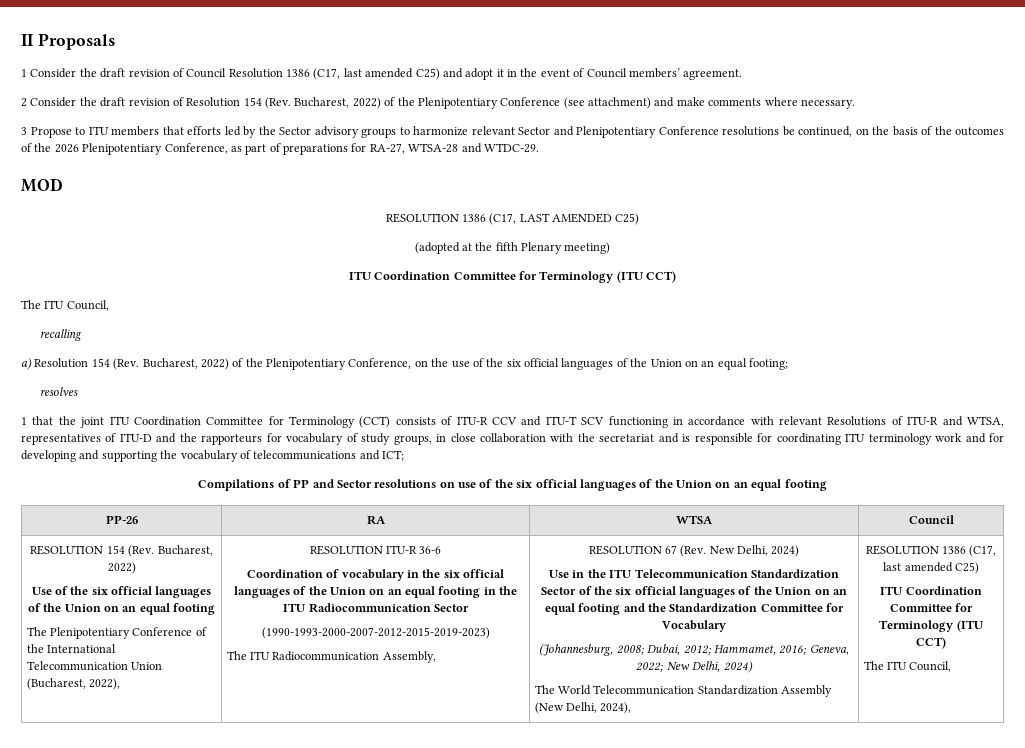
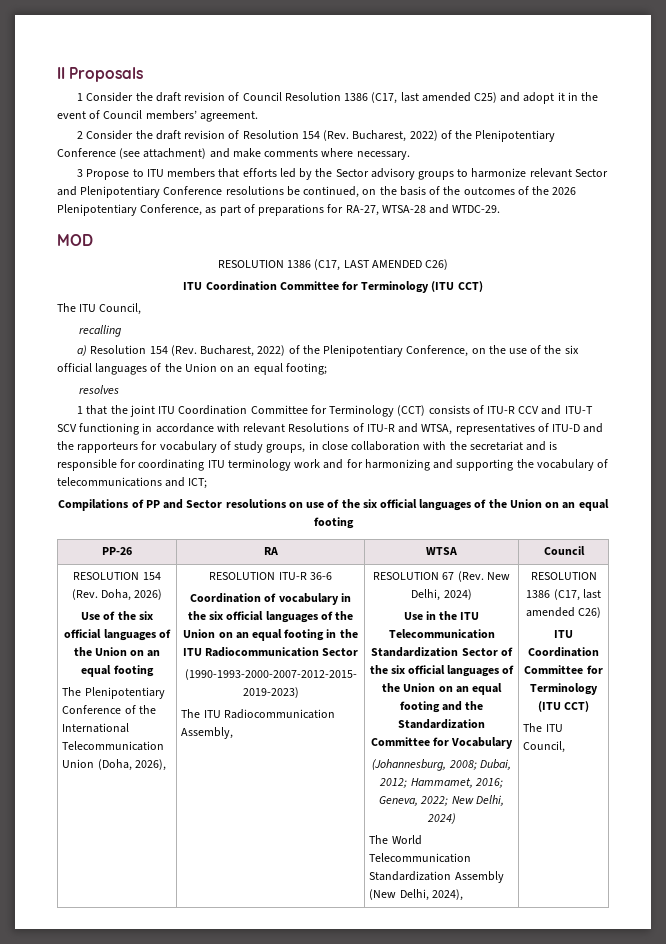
[615,213,640,225] [414,242,611,254] C25) // (adopted at the fifth Plenary meeting) -> [425,259,449,270] C26)
[21,450,76,462] developing -> [364,459,430,471] harmonizing
[157,545,213,556] [107,562,136,574] Bucharest, 2022) -> [101,589,163,601] Doha, 2026)
[26,678,120,690] (Bucharest, 2022), -> [97,759,166,771] (Doha, 2026),
[954,562,979,574] C25) -> [578,607,602,618] C26)

